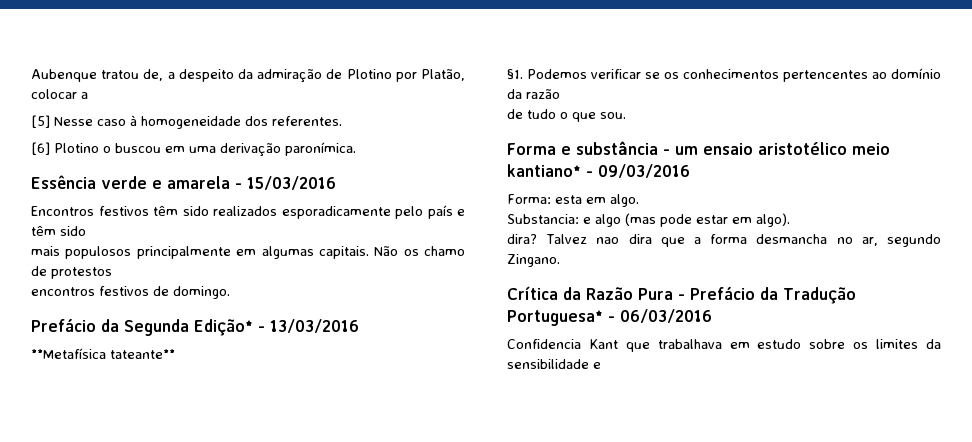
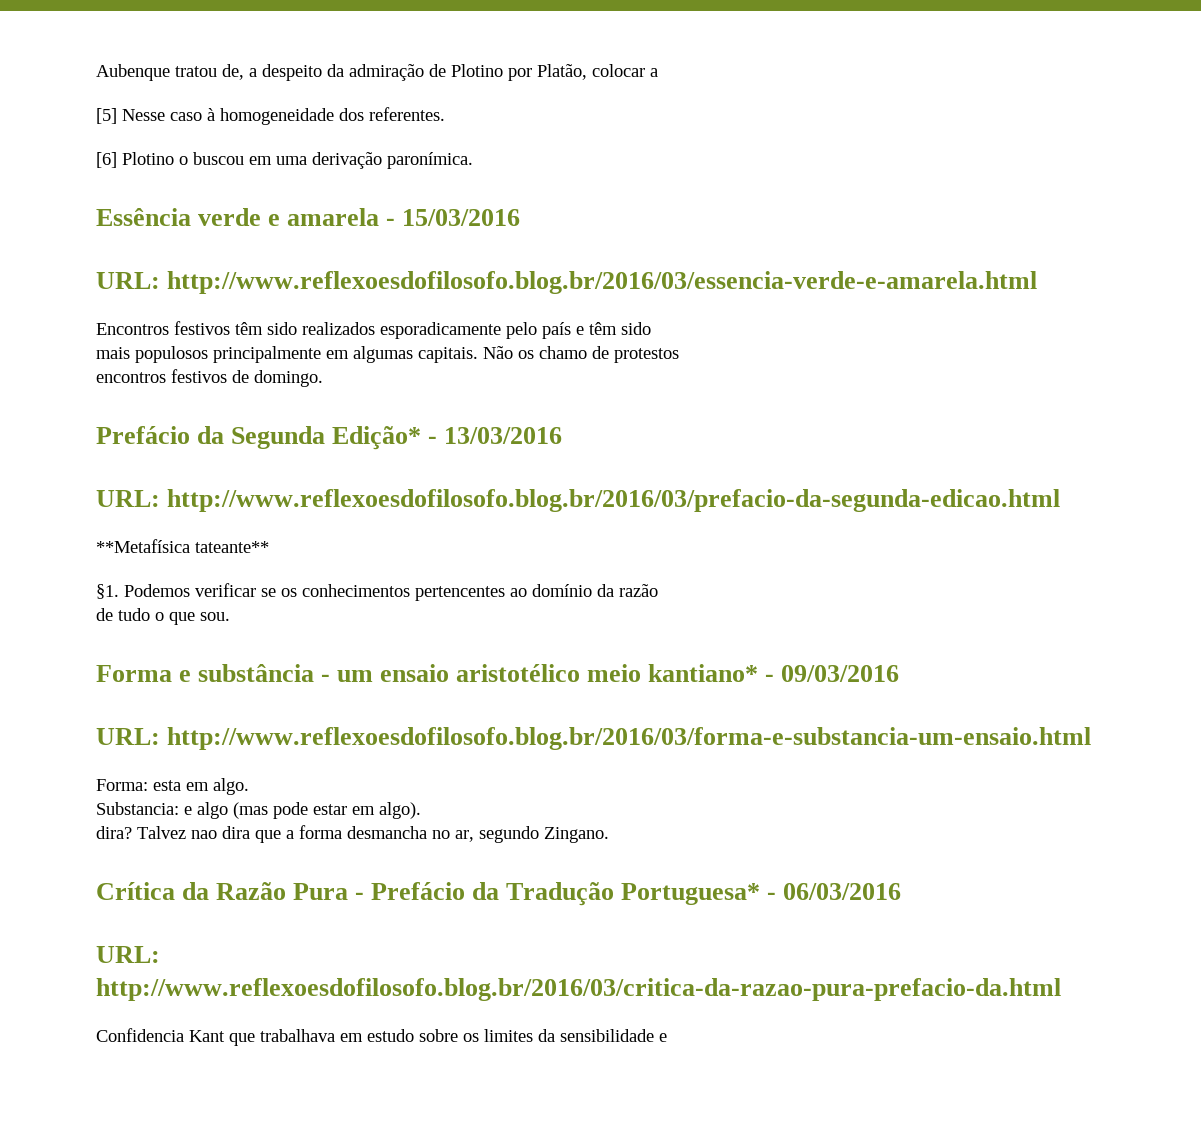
(336, 183) none -> [96,271,1038,294] // URL: http://www.reflexoesdofilosofo.blog.br/2016/03/essencia-verde-e-amarela.html
(359, 326) none -> [96,489,1061,512] // URL: http://www.reflexoesdofilosofo.blog.br/2016/03/prefacio-da-segunda-edicao.html
(690, 171) none -> [96,727,1092,750] // URL: http://www.reflexoesdofilosofo.blog.br/2016/03/forma-e-substancia-um-ensaio.html
(712, 316) none -> [96,946,160,963] [96,978,1061,1001] // URL: http://www.reflexoesdofilosofo.blog.br/2016/03/critica-da-razao-pura-prefacio-da.html

